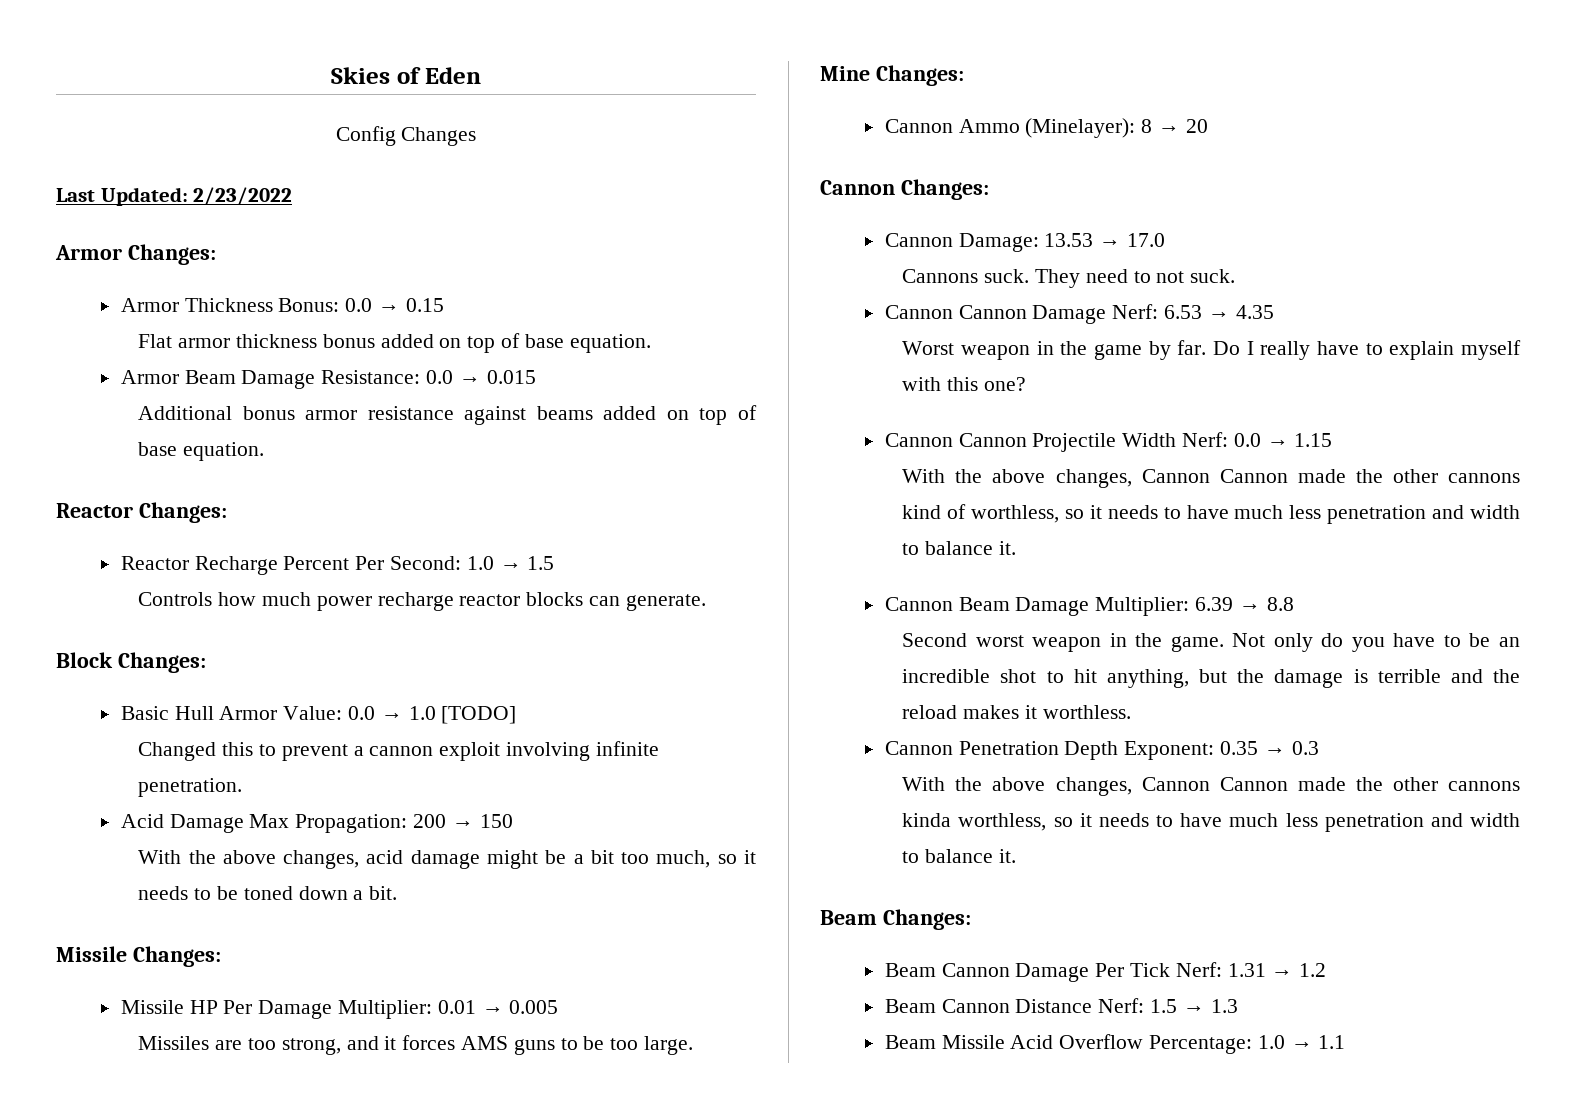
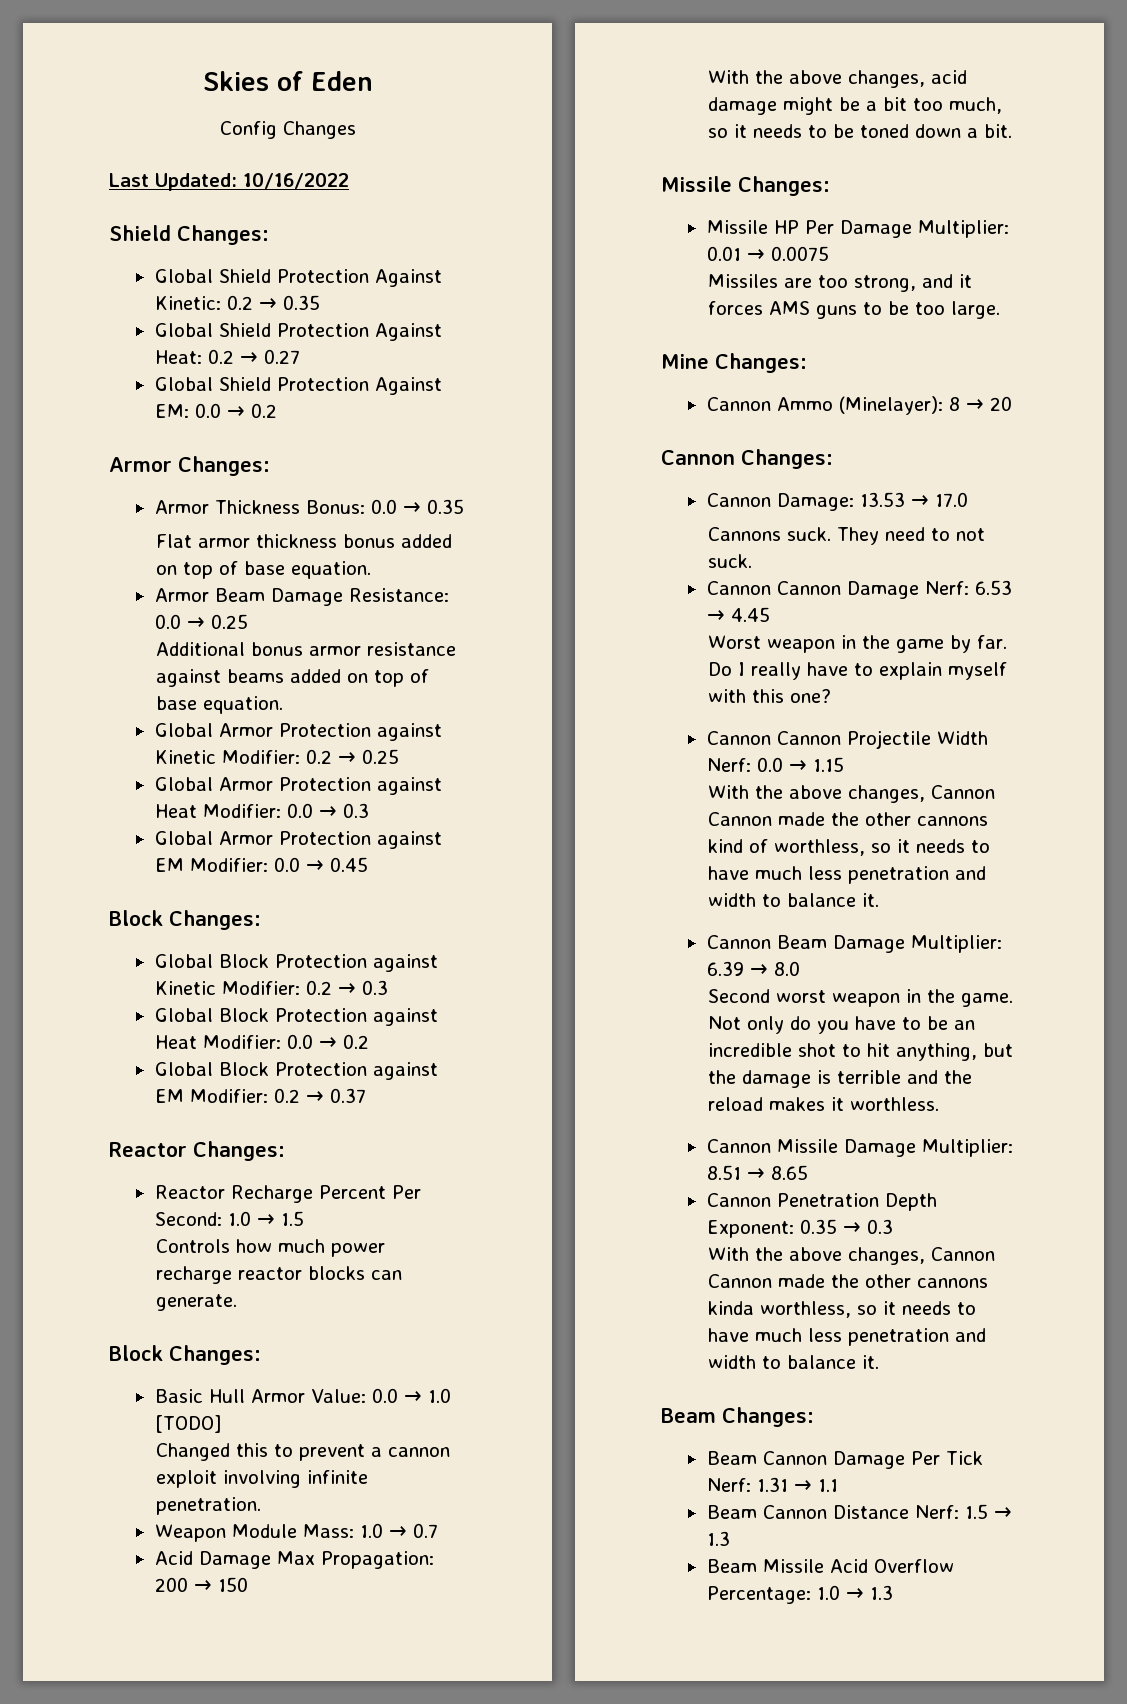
[193,187,293,205] 2/23/2022 -> [243,173,349,189] [109,225,269,245] [154,269,442,287] [154,295,320,310] [154,323,442,341] [154,349,300,364] [154,377,442,395] [154,403,277,418] 10/16/2022 // Shield Changes: // Global Shield Protection Against Kinetic: 0.2 → 0.35 // Global Shield Protection Against Heat: 0.2 → 0.27 // Global Shield Protection Against EM: 0.0 → 0.2
[405,298,444,312] 0.15 -> [426,499,464,514] 0.35
[486,370,536,384] 0.015 -> [210,614,248,629] 0.25
(265, 451) none -> [154,723,442,741] [154,749,399,764] [154,777,442,795] [154,803,369,818] [154,831,442,849] [154,857,368,872] [109,910,261,930] [154,954,438,972] [154,980,388,995] [154,1008,438,1026] [154,1034,369,1049] [154,1062,438,1080] [154,1088,366,1103] // Global Armor Protection against Kinetic Modifier: 0.2 → 0.25 // Global Armor Protection against Heat Modifier: 0.0 → 0.3 // Global Armor Protection against EM Modifier: 0.0 → 0.45 // Block Changes: // Global Block Protection against Kinetic Modifier: 0.2 → 0.3 // Global Block Protection against Heat Modifier: 0.0 → 0.2 // Global Block Protection against EM Modifier: 0.2 → 0.37
(243, 787) none -> [154,1523,438,1542] // Weapon Module Mass: 1.0 → 0.7
[509,1000,559,1014] 0.005 -> [770,246,829,261] 0.0075
[1235,305,1274,319] 4.35 -> [730,607,770,622] 4.45
[1266,597,1294,611] 8.8 -> [773,961,800,976] 8.0
(1131, 712) none -> [706,1139,1013,1157] [706,1165,808,1180] // Cannon Missile Damage Multiplier: 8.51 → 8.65
[1299,963,1327,977] 1.2 -> [817,1479,838,1492] 1.1
[1318,1035,1346,1049] 1.1 -> [869,1585,893,1600] 1.3

